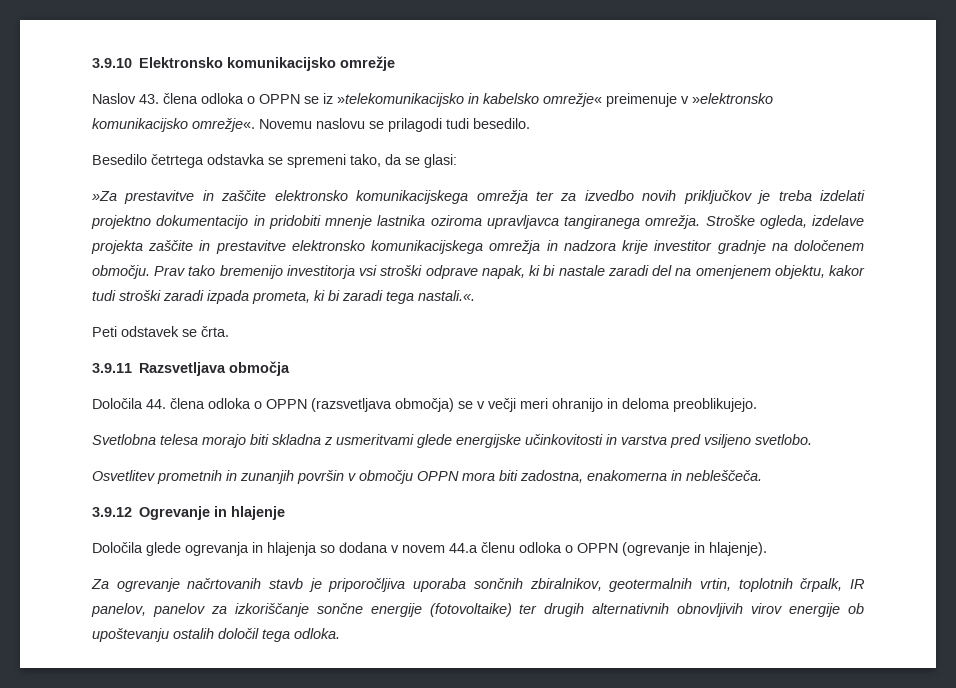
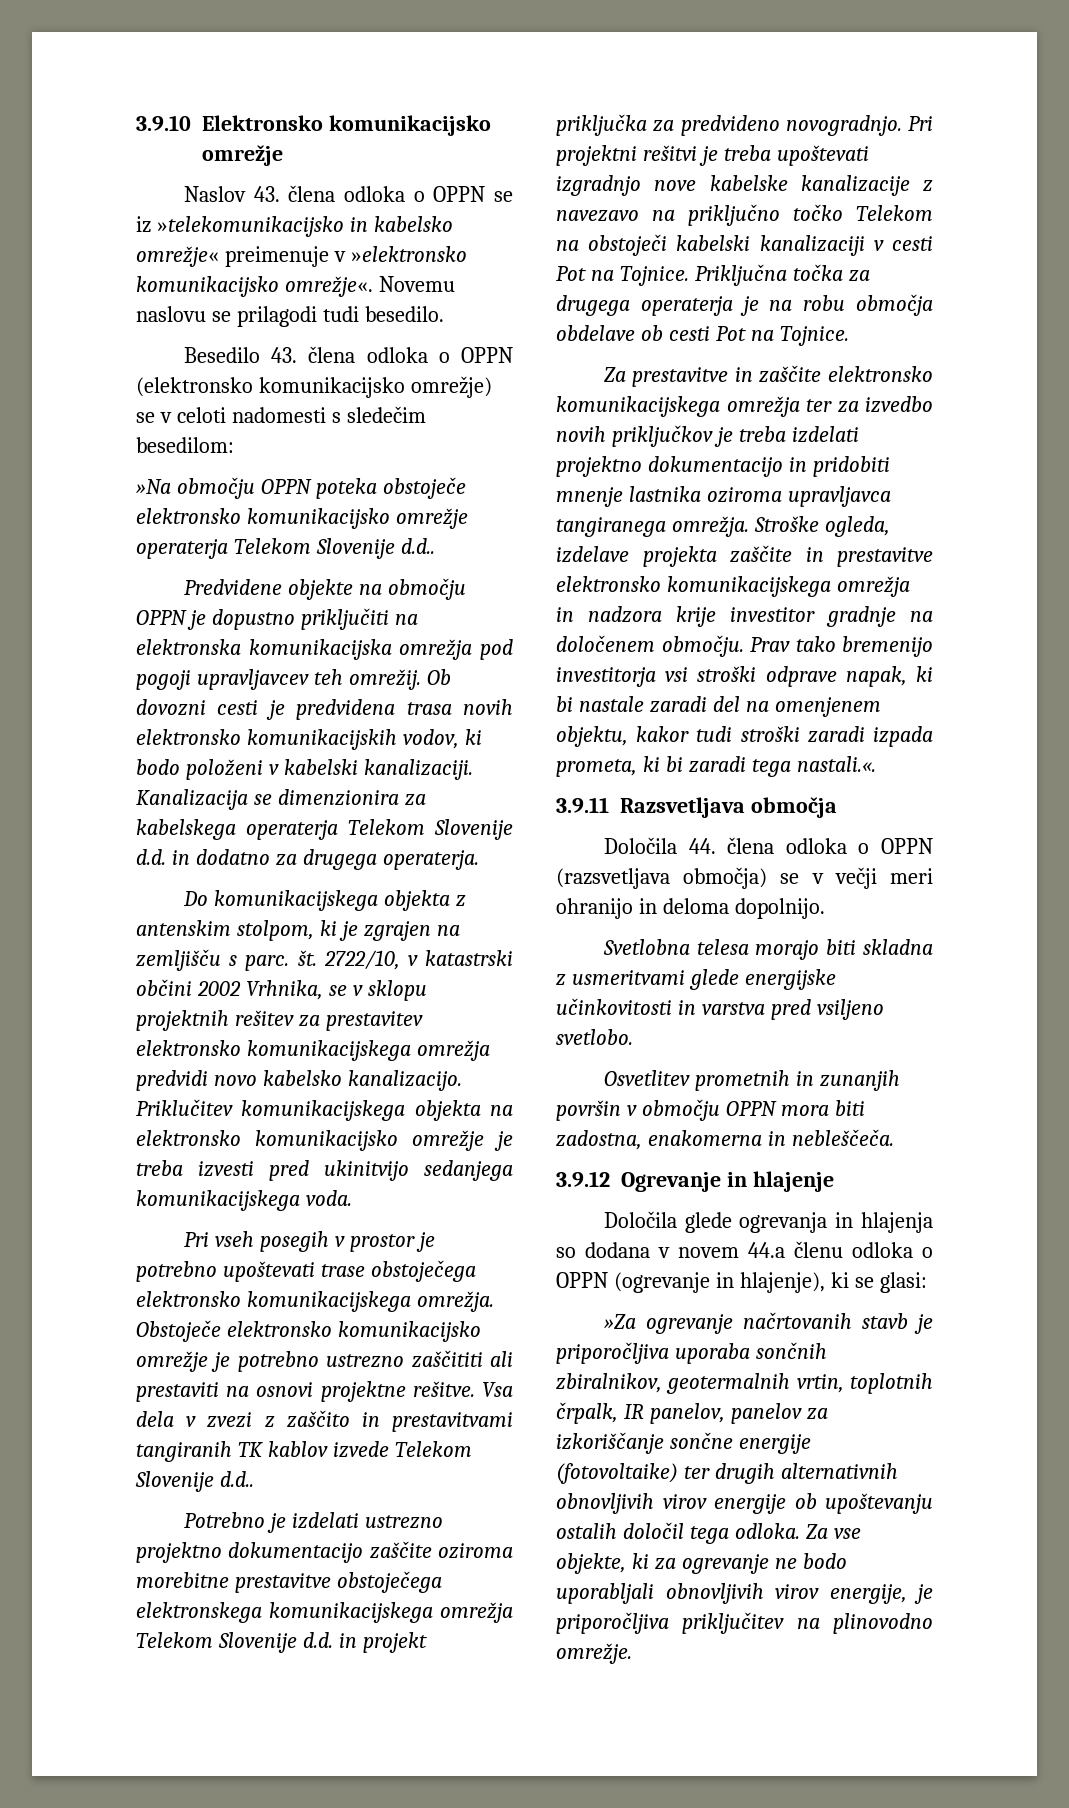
[151,154,457,168] [92,191,117,201] četrtega odstavka se spremeni tako, da se glasi: // »Za -> [271,346,513,363] [136,376,492,398] [136,406,426,423] [136,437,234,453] [136,477,466,499] [136,508,468,529] [136,538,435,559] [183,578,466,600] [136,608,418,630] [136,639,513,660] [136,669,451,690] [136,699,513,720] [136,729,482,750] [136,759,473,780] [136,789,426,810] [136,819,513,840] [136,849,479,870] [182,890,466,911] [136,920,460,941] [136,949,513,971] [136,979,427,1001] [136,1010,423,1031] [136,1040,490,1061] [136,1070,462,1091] [136,1099,513,1121] [136,1130,513,1151] [136,1160,513,1181] [136,1190,352,1211] [183,1231,435,1252] [136,1260,476,1282] [136,1291,494,1312] [136,1320,481,1342] [136,1350,513,1372] [136,1381,513,1402] [136,1410,513,1432] [136,1441,472,1462] [135,1471,254,1492] [183,1512,443,1533] [136,1541,513,1563] [136,1571,442,1593] [136,1602,513,1623] [136,1632,427,1653] [556,114,933,136] [556,145,869,166] [556,175,933,196] [556,204,933,226] [556,234,933,256] [556,264,870,286] [556,294,933,316] [556,325,849,346] [603,367,626,382] 43. člena odloka o OPPN (elektronsko komunikacijsko omrežje) se v celoti nadomesti s sledečim besedilom: // »Na območju OPPN poteka obstoječe elektronsko komunikacijsko omrežje operaterja Telekom Slovenije d.d.. // Predvidene objekte na območju OPPN je dopustno priključiti na elektronska komunikacijska omrežja pod pogoji upravljavcev teh omrežij. Ob dovozni cesti je predvidena trasa novih elektronsko komunikacijskih vodov, ki bodo položeni v kabelski kanalizaciji. Kanalizacija se dimenzionira za kabelskega operaterja Telekom Slovenije d.d. in dodatno za drugega operaterja. // Do komunikacijskega objekta z antenskim stolpom, ki je zgrajen na zemljišču s parc. št. 2722/10, v katastrski občini 2002 Vrhnika, se v sklopu projektnih rešitev za prestavitev elektronsko komunikacijskega omrežja predvidi novo kabelsko kanalizacijo. Priklučitev komunikacijskega objekta na elektronsko komunikacijsko omrežje je treba izvesti pred ukinitvijo sedanjega komunikacijskega voda. // Pri vseh posegih v prostor je potrebno upoštevati trase obstoječega elektronsko komunikacijskega omrežja. Obstoječe elektronsko komunikacijsko omrežje je potrebno ustrezno zaščititi ali prestaviti na osnovi projektne rešitve. Vsa dela v zvezi z zaščito in prestavitvami tangiranih TK kablov izvede Telekom Slovenije d.d.. // Potrebno je izdelati ustrezno projektno dokumentacijo zaščite oziroma morebitne prestavitve obstoječega elektronskega komunikacijskega omrežja Telekom Slovenije d.d. in projekt priključka za predvideno novogradnjo. Pri projektni rešitvi je treba upoštevati izgradnjo nove kabelske kanalizacije z navezavo na priključno točko Telekom na obstoječi kabelski kanalizaciji v cesti Pot na Tojnice. Priključna točka za drugega operaterja je na robu območja obdelave ob cesti Pot na Tojnice. // Za
[92,326,229,337] // Peti odstavek se črta. -> (876, 764) none
[673,398,757,412] preoblikujejo. -> [734,898,825,919] dopolnijo.
[709,542,767,556] [91,579,109,589] hlajenje). // Za -> [739,1272,927,1293] [603,1314,636,1329] hlajenje), ki se glasi: // »Za
(340, 633) none -> [805,1524,861,1539] [556,1553,847,1574] [556,1583,933,1604] [556,1612,933,1634] [556,1643,632,1664] Za vse objekte, ki za ogrevanje ne bodo uporabljali obnovljivih virov energije, je priporočljiva priključitev na plinovodno omrežje.

